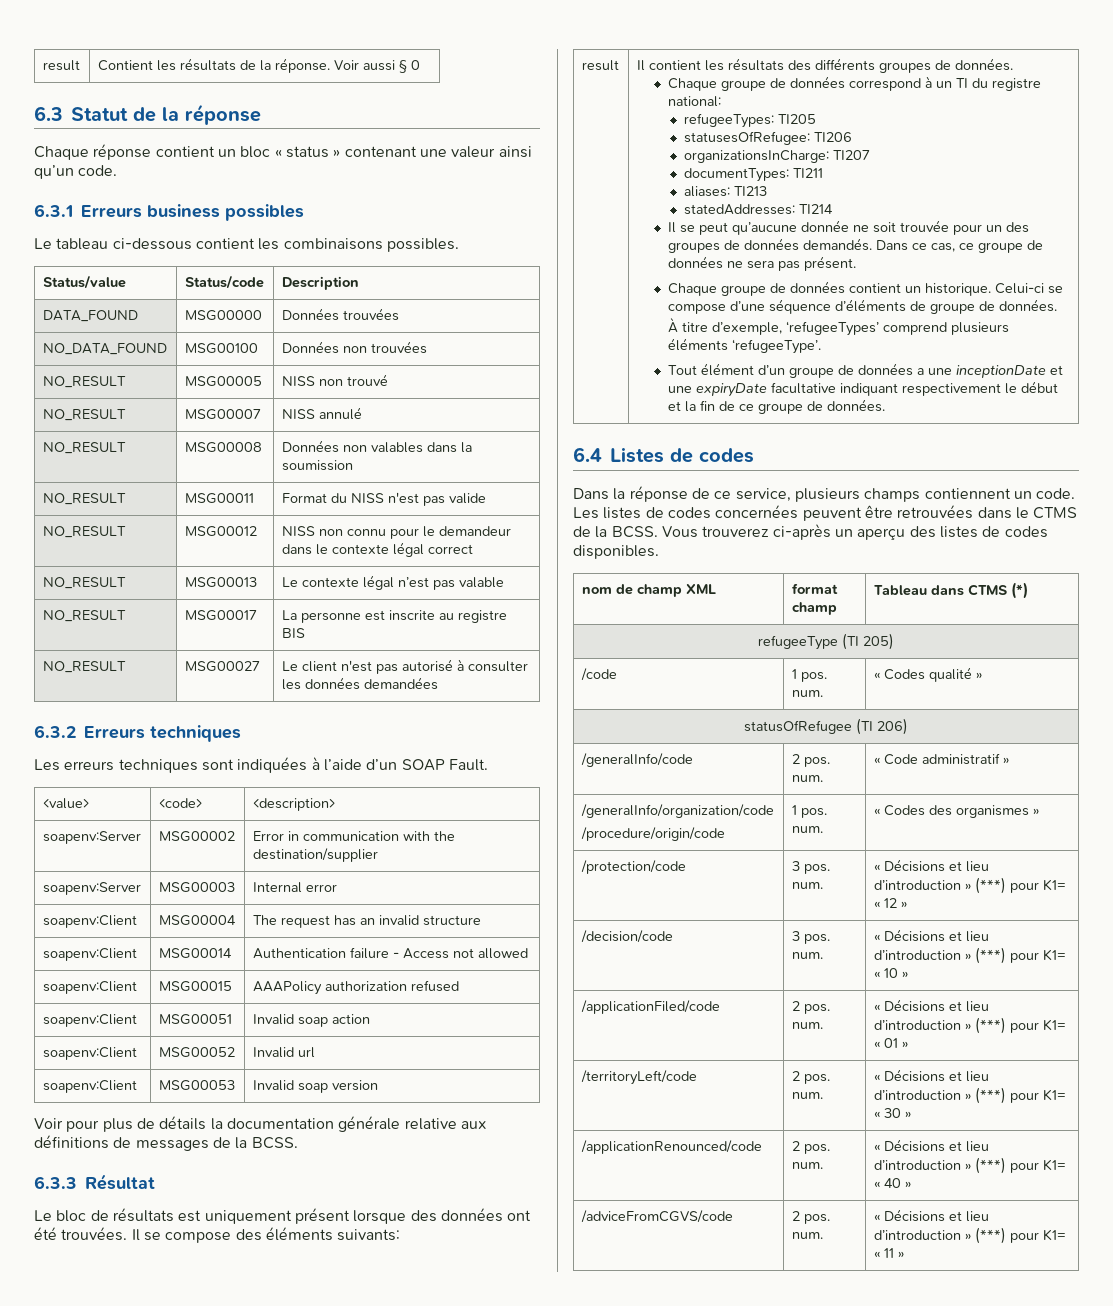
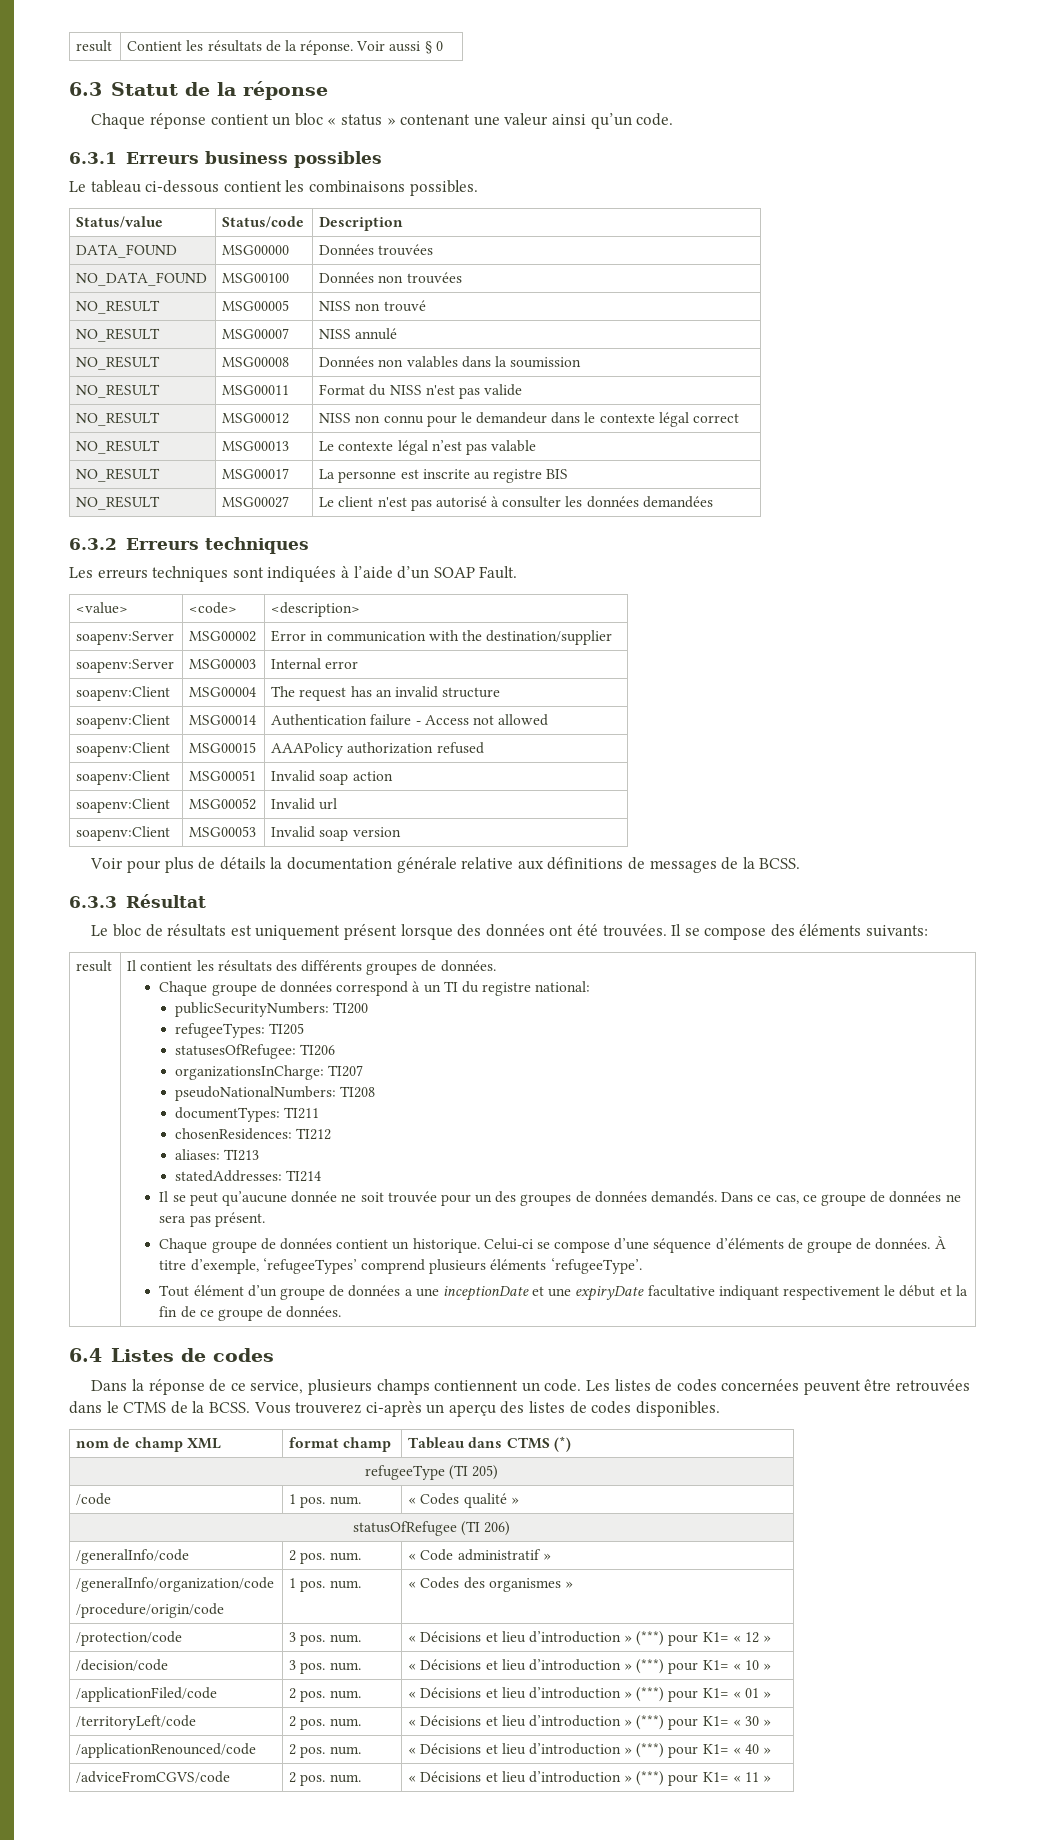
(722, 101) none -> [174,1002,368,1017] // publicSecurityNumbers: TI200
(871, 155) none -> [174,1086,375,1101] // pseudoNationalNumbers: TI208
(824, 173) none -> [174,1128,331,1140] // chosenResidences: TI212

